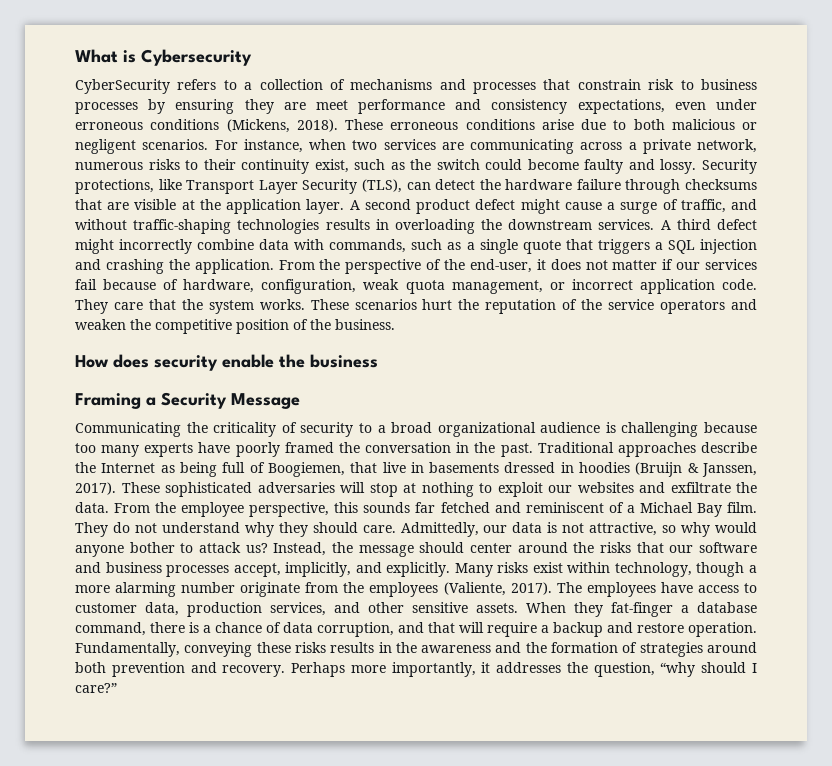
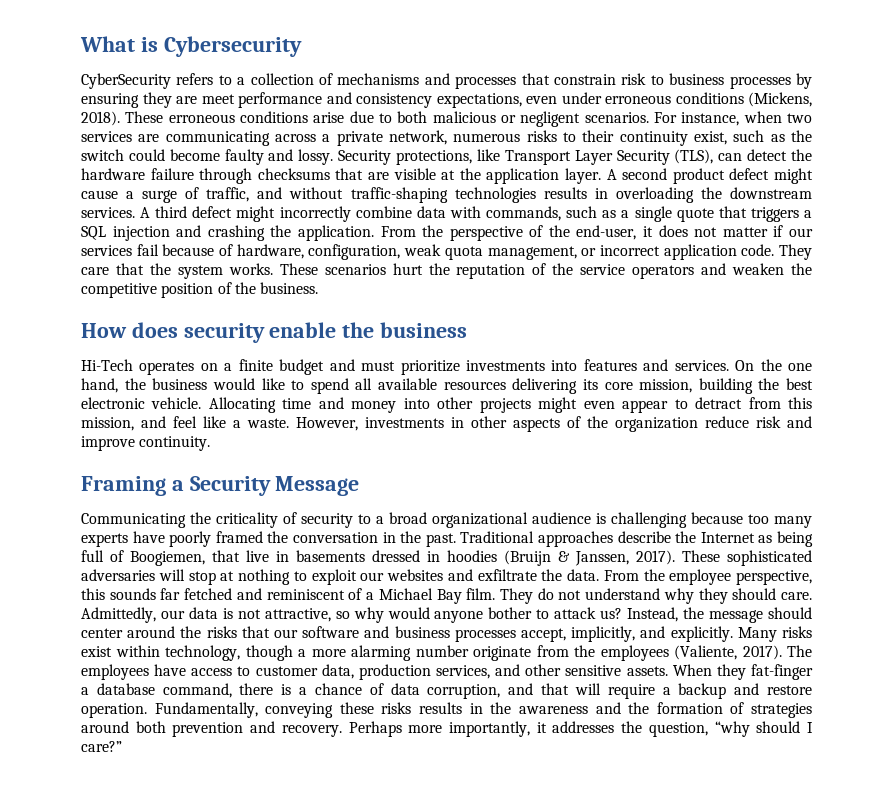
(378, 361) none -> [81,359,812,375] [81,378,813,394] [81,397,813,413] [81,416,812,432] [81,436,211,451] // Hi-Tech operates on a finite budget and must prioritize investments into features and services. On the one hand, the business would like to spend all available resources delivering its core mission, building the best electronic vehicle. Allocating time and money into other projects might even appear to detract from this mission, and feel like a waste. However, investments in other aspects of the organization reduce risk and improve continuity.

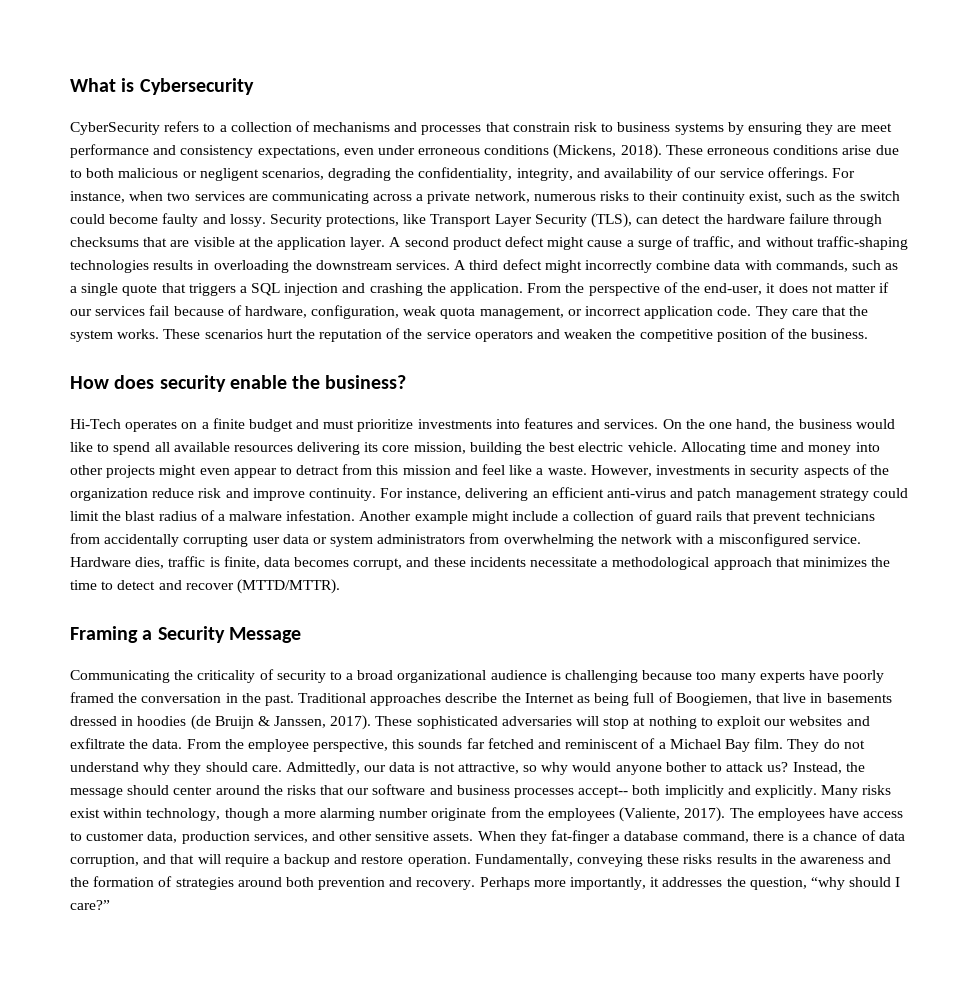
[729,76,791,89] processes -> [674,123,724,135] systems
[584,112,649,123] scenarios. -> [261,167,828,181] scenarios, degrading the confidentiality, integrity, and availability of our service offerings.
[380,322,468,338] business -> [325,375,407,389] business?
[81,397,145,409] electronic -> [578,442,624,452] electric
[81,417,134,431] mission, -> [402,465,451,475] mission
[471,416,507,428] other -> [750,465,800,478] security
(211, 443) none -> [380,487,908,501] [70,510,875,524] [70,533,861,547] [70,556,891,570] [70,579,340,594] For instance, delivering an efficient anti-virus and patch management strategy could limit the blast radius of a malware infestation. Another example might include a collection of guard rails that prevent technicians from accidentally corrupting user data or system administrators from overwhelming the network with a misconfigured service. Hardware dies, traffic is finite, data becomes corrupt, and these incidents necessitate a methodological approach that minimizes the time to detect and recover (MTTD/MTTR).
[504,550,551,566] (Bruijn -> [190,715,254,730] (de Bruijn
[521,626,636,642] accept, implicitly, -> [578,785,724,798] accept-- both implicitly

